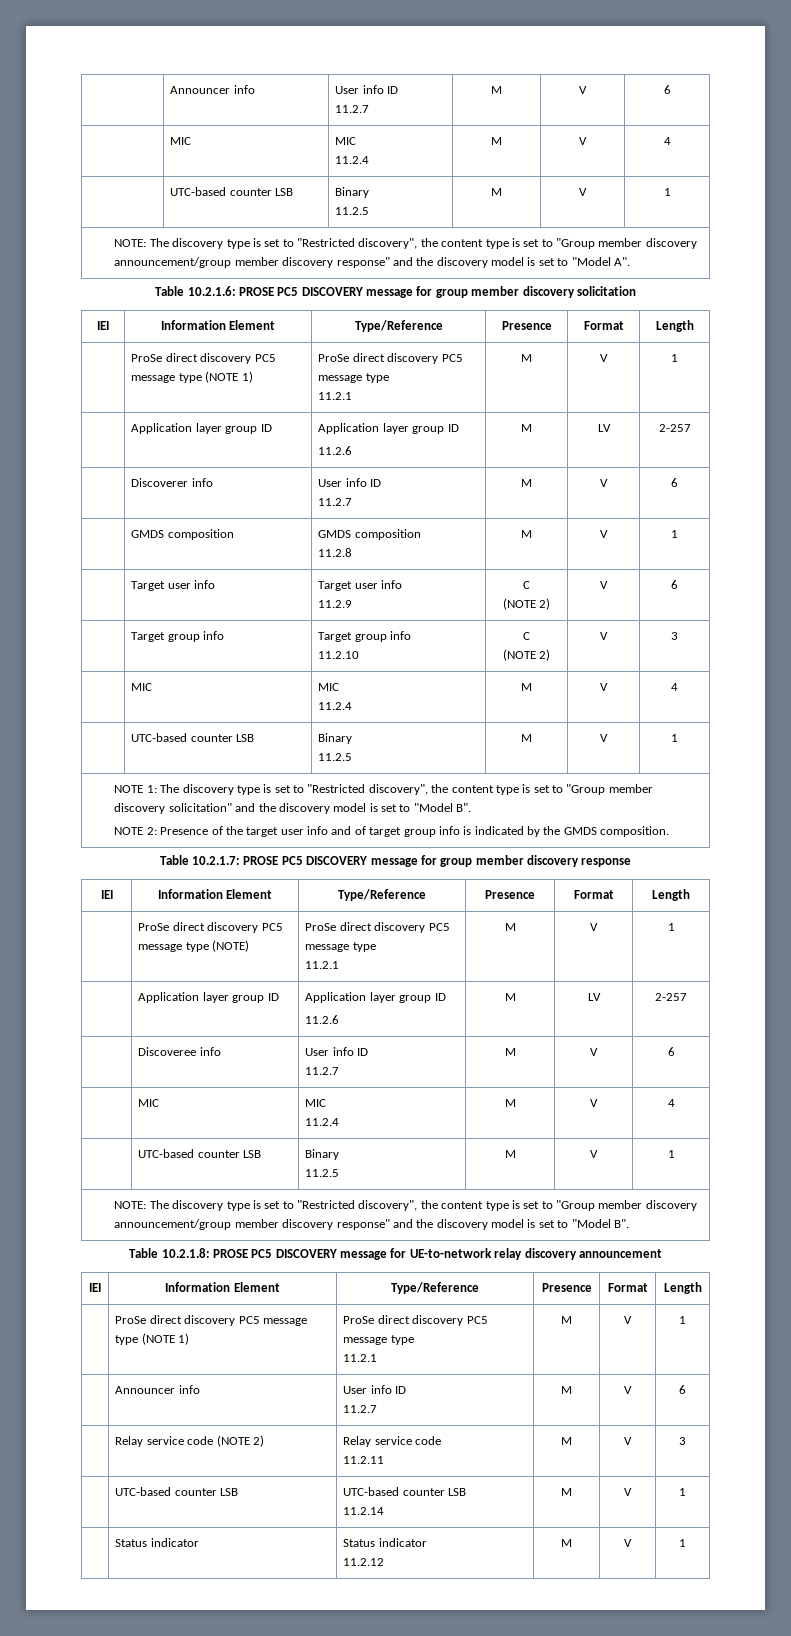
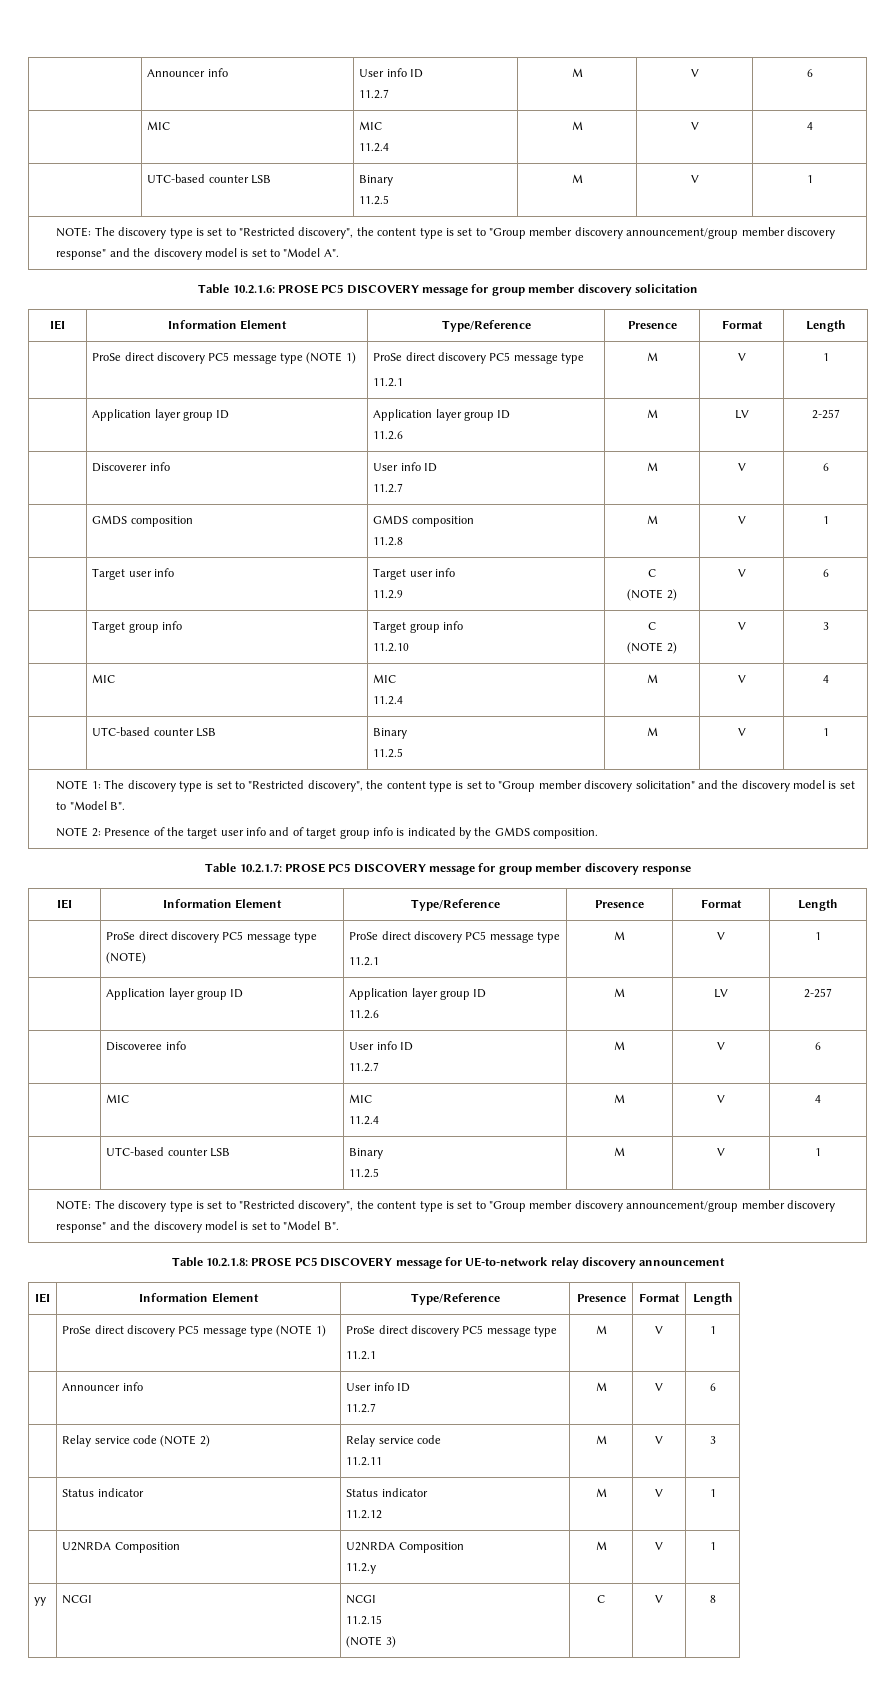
[115,1487,239,1496] [343,1487,467,1496] [343,1507,385,1515] [561,1488,572,1496] [624,1488,632,1496] [679,1488,686,1496] // | UTC-based counter LSB | UTC-based counter LSB // 11.2.14 | M | V | 1 -> (716, 1440) none
(686, 1543) none -> [62,1542,180,1553] [346,1542,464,1553] [346,1563,377,1574] [595,1541,607,1550] [655,1542,663,1550] [709,1542,716,1550] [34,1597,47,1606] [62,1595,93,1604] [346,1595,377,1604] [346,1615,383,1625] [346,1636,396,1648] [597,1595,605,1603] [655,1595,663,1603] [709,1595,716,1603] // | U2NRDA Composition | U2NRDA Composition // 11.2.y | M | V | 1 // yy | NCGI | NCGI // 11.2.15 // (NOTE 3) | C | V | 8

